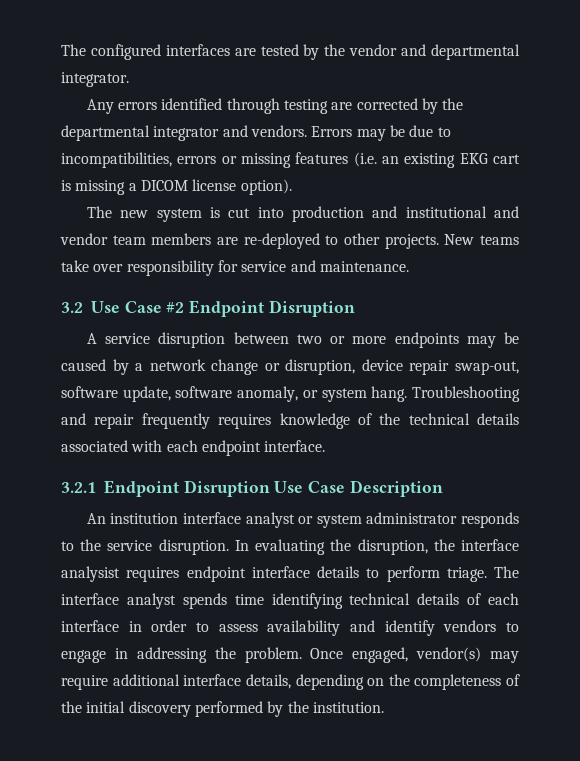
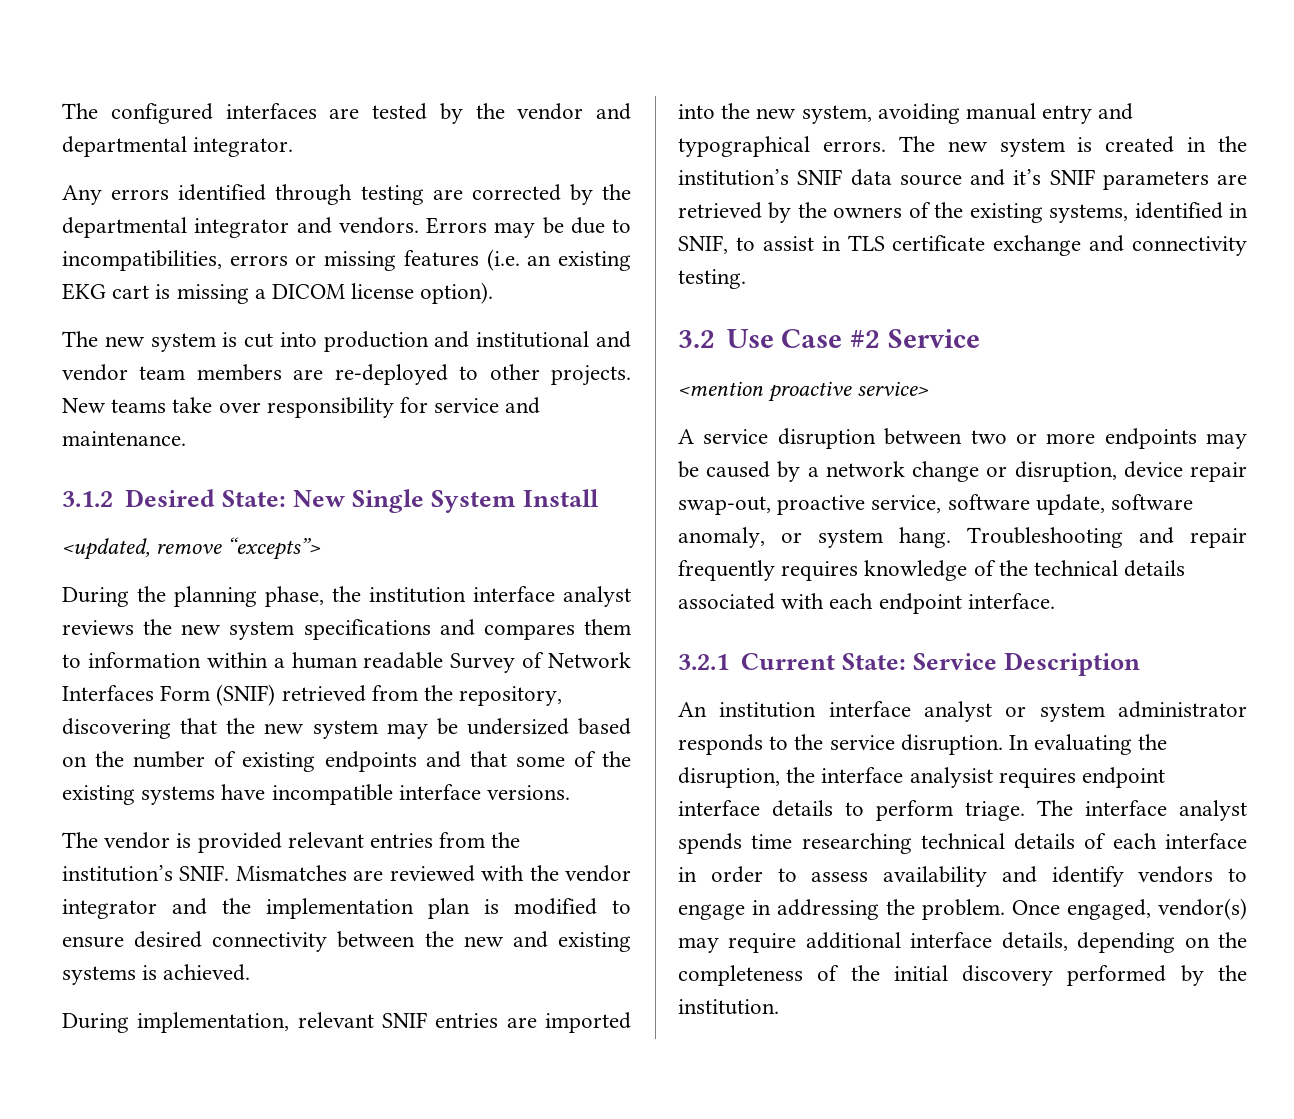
[61,300,355,317] 3.2 Use Case #2 Endpoint Disruption -> [62,489,599,513] [62,537,322,560] [62,586,631,607] [62,619,631,640] [62,652,631,673] [62,684,563,706] [62,718,631,739] [62,751,632,772] [62,784,571,805] [62,832,521,853] [62,865,632,882] [62,898,631,919] [62,931,631,952] [62,964,251,985] [62,1012,631,1033] [678,103,1134,124] [678,136,1247,157] [678,169,1247,190] [678,202,1248,223] [678,235,1247,256] [678,269,746,289] [678,329,980,348] [678,381,930,402] 3.1.2 Desired State: New Single System Install // <updated, remove “excepts”> // During the planning phase, the institution interface analyst reviews the new system specifications and compares them to information within a human readable Survey of Network Interfaces Form (SNIF) retrieved from the repository, discovering that the new system may be undersized based on the number of existing endpoints and that some of the existing systems have incompatible interface versions. // The vendor is provided relevant entries from the institution’s SNIF. Mismatches are reviewed with the vendor integrator and the implementation plan is modified to ensure desired connectivity between the new and existing systems is achieved. // During implementation, relevant SNIF entries are imported into the new system, avoiding manual entry and typographical errors. The new system is created in the institution’s SNIF data source and it’s SNIF parameters are retrieved by the owners of the existing systems, identified in SNIF, to assist in TLS certificate exchange and connectivity testing. // 3.2 Use Case #2 Service // <mention proactive service>
(519, 368) none -> [777,495,942,515] proactive service,
[104,480,346,497] Endpoint Disruption Use Case -> [740,653,997,670] Current State: Service
[271,593,343,609] identifying -> [801,833,912,854] researching

